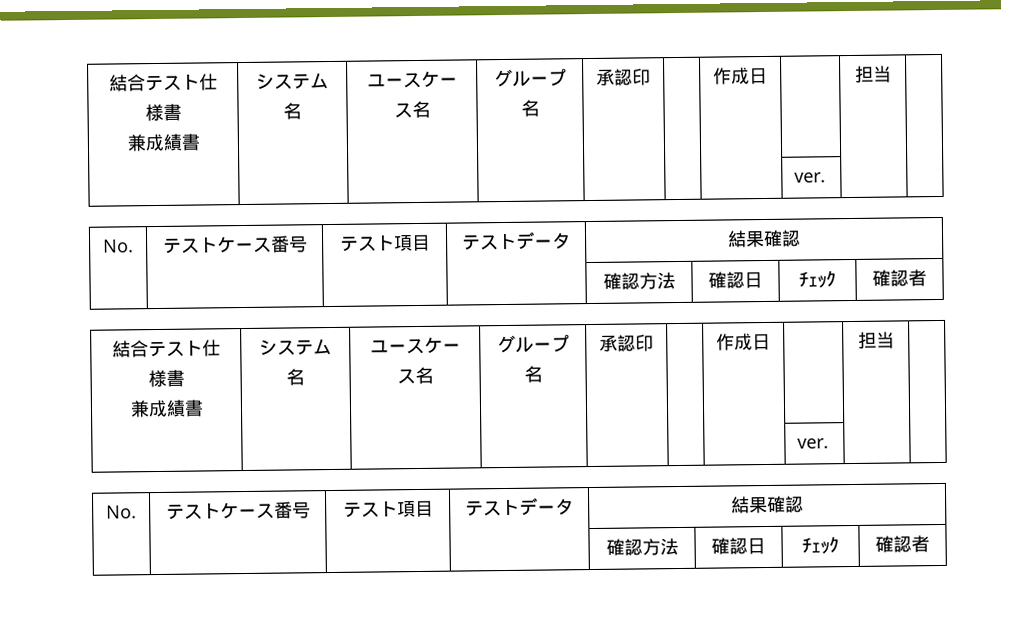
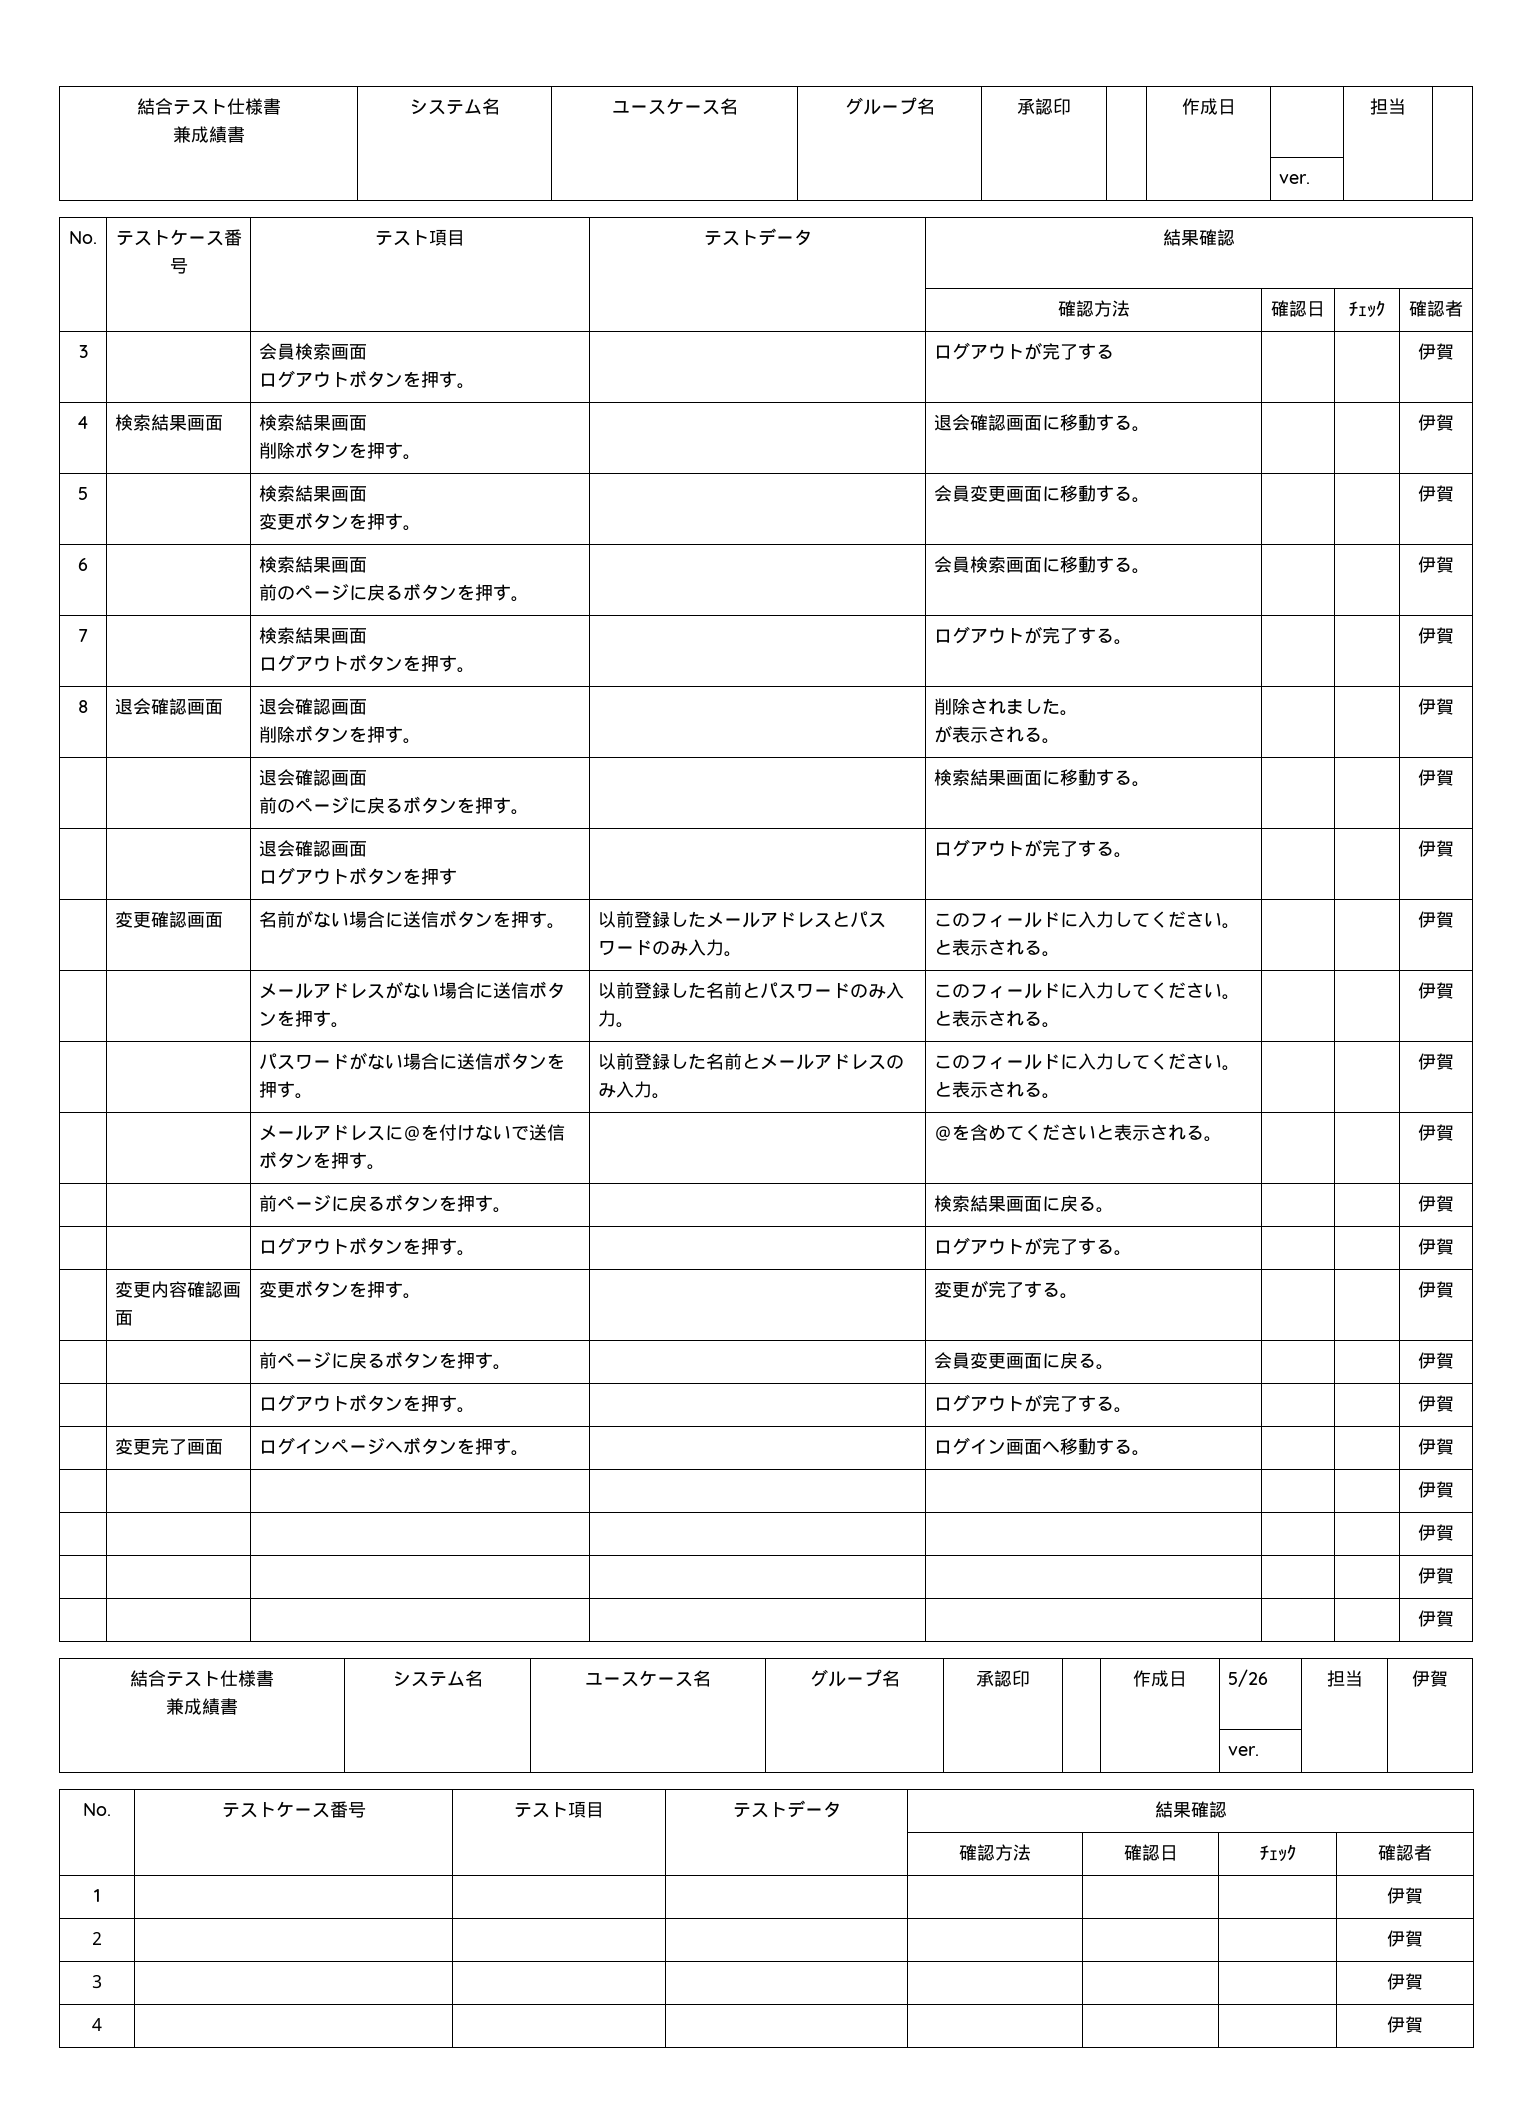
(927, 278) none -> [78,345,88,358] [259,343,368,360] [259,370,476,389] [934,342,1115,360] [1418,343,1454,360] [77,416,89,429] [115,414,224,431] [259,414,368,431] [259,441,422,460] [934,414,1151,432] [1418,414,1454,431] [78,487,88,500] [259,485,368,502] [259,512,422,531] [934,485,1151,503] [1418,485,1454,502] [78,558,88,571] [259,556,368,573] [259,583,530,602] [934,556,1151,574] [1418,556,1454,573] [78,629,88,642] [259,627,368,644] [259,654,476,673] [934,626,1133,645] [1418,627,1454,644] [78,700,88,713] [115,698,224,715] [259,698,368,715] [259,725,422,744] [934,698,1079,716] [934,725,1061,744] [1418,698,1454,715] [259,769,368,786] [259,796,530,815] [934,769,1151,787] [1418,769,1454,786] [259,840,368,857] [259,867,458,885] [934,839,1133,858] [1418,840,1454,857] [115,911,224,928] [259,910,566,929] [598,911,887,928] [598,939,743,957] [934,911,1241,929] [934,939,1061,957] [1418,911,1454,928] [259,981,566,999] [259,1010,350,1028] [598,982,905,999] [598,1010,635,1028] [934,982,1241,1000] [934,1010,1061,1028] [1418,982,1454,999] [259,1052,566,1070] [259,1081,314,1099] [598,1053,905,1070] [598,1081,671,1099] [934,1053,1241,1071] [934,1081,1061,1099] [1418,1053,1454,1070] [259,1124,566,1141] [259,1151,386,1170] [934,1124,1223,1142] [1418,1124,1454,1141] [259,1194,512,1213] [934,1195,1115,1213] [1418,1195,1454,1212] [259,1237,476,1256] [934,1237,1133,1256] [1418,1238,1454,1255] [115,1281,242,1298] [115,1310,134,1326] [259,1280,422,1299] [934,1280,1079,1299] [1418,1281,1454,1298] [259,1351,512,1370] [934,1352,1115,1370] [1418,1352,1454,1369] [259,1394,476,1413] [934,1394,1133,1413] [1418,1395,1454,1412] [115,1438,224,1455] [259,1437,530,1456] [934,1437,1151,1456] [1418,1438,1454,1455] [1418,1481,1454,1498] [1418,1524,1454,1541] [1418,1567,1454,1584] [1418,1610,1454,1627] // 3 | | 会員検索画面 // ログアウトボタンを押す。 | | ログアウトが完了する | | | 伊賀 // 4 | 検索結果画面 | 検索結果画面 // 削除ボタンを押す。 | | 退会確認画面に移動する。 | | | 伊賀 // 5 | | 検索結果画面 // 変更ボタンを押す。 | | 会員変更画面に移動する。 | | | 伊賀 // 6 | | 検索結果画面 // 前のページに戻るボタンを押す。 | | 会員検索画面に移動する。 | | | 伊賀 // 7 | | 検索結果画面 // ログアウトボタンを押す。 | | ログアウトが完了する。 | | | 伊賀 // 8 | 退会確認画面 | 退会確認画面 // 削除ボタンを押す。 | | 削除されました。 // が表示される。 | | | 伊賀 // | | 退会確認画面 // 前のページに戻るボタンを押す。 | | 検索結果画面に移動する。 | | | 伊賀 // | | 退会確認画面 // ログアウトボタンを押す | | ログアウトが完了する。 | | | 伊賀 // | 変更確認画面 | 名前がない場合に送信ボタンを押す。 | 以前登録したメールアドレスとパスワードのみ入力。 | このフィールドに入力してください。と表示される。 | | | 伊賀 // | | メールアドレスがない場合に送信ボタンを押す。 | 以前登録した名前とパスワードのみ入力。 | このフィールドに入力してください。と表示される。 | | | 伊賀 // | | パスワードがない場合に送信ボタンを押す。 | 以前登録した名前とメールアドレスのみ入力。 | このフィールドに入力してください。と表示される。 | | | 伊賀 // | | メールアドレスに＠を付けないで送信ボタンを押す。 | | ＠を含めてくださいと表示される。 | | | 伊賀 // | | 前ページに戻るボタンを押す。 | | 検索結果画面に戻る。 | | | 伊賀 // | | ログアウトボタンを押す。 | | ログアウトが完了する。 | | | 伊賀 // | 変更内容確認画面 | 変更ボタンを押す。 | | 変更が完了する。 | | | 伊賀 // | | 前ページに戻るボタンを押す。 | | 会員変更画面に戻る。 | | | 伊賀 // | | ログアウトボタンを押す。 | | ログアウトが完了する。 | | | 伊賀 // | 変更完了画面 | ログインページへボタンを押す。 | | ログイン画面へ移動する。 | | | 伊賀 // | | | | | | | 伊賀 // | | | | | | | 伊賀 // | | | | | | | 伊賀 // | | | | | | | 伊賀
[857,331,895,349] | 担当 | -> [1228,1669,1269,1687] [1326,1670,1363,1687] [1412,1670,1448,1687] 5/26 | 担当 | 伊賀
(930, 544) none -> [94,1889,100,1902] [1387,1887,1423,1904] [88,1931,106,1945] [1387,1930,1423,1947] [88,1974,106,1989] [1387,1973,1423,1990] [88,2018,106,2031] [1387,2016,1423,2033] // 1 | | | | | | | 伊賀 // ２ | | | | | | | 伊賀 // ３ | | | | | | | 伊賀 // ４ | | | | | | | 伊賀

